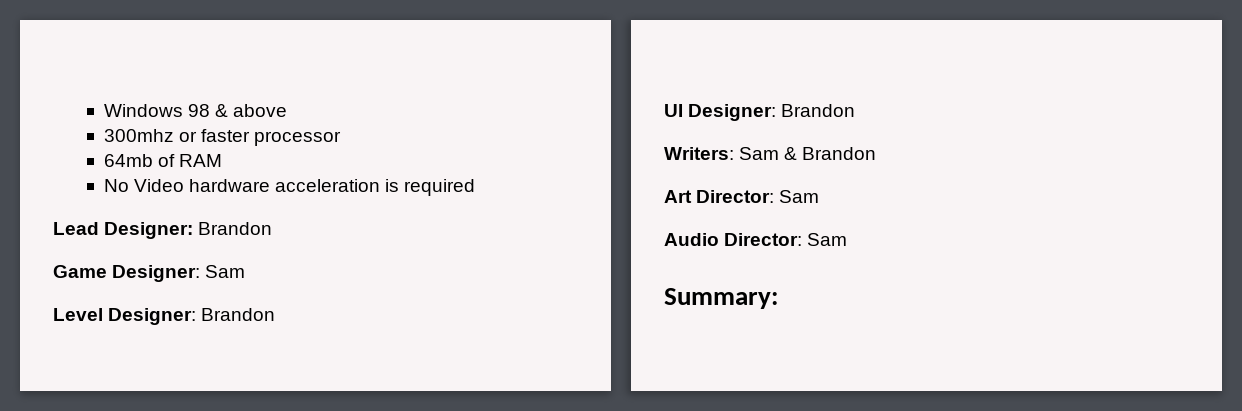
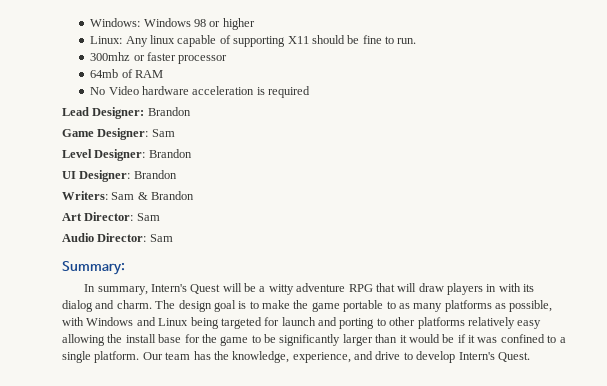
(103, 110) none -> [90,18,141,27] Windows:
[214,104,288,117] & above -> [209,18,255,30] [90,35,417,47] or higher // Linux: Any linux capable of supporting X11 should be fine to run.
(778, 298) none -> [84,283,535,295] [62,300,553,312] [62,317,542,329] [62,334,566,346] [62,351,530,363] // In summary, Intern's Quest will be a witty adventure RPG that will draw players in with its dialog and charm. The design goal is to make the game portable to as many platforms as possible, with Windows and Linux being targeted for launch and porting to other platforms relatively easy allowing the install base for the game to be significantly larger than it would be if it was confined to a single platform. Our team has the knowledge, experience, and drive to develop Intern's Quest.

